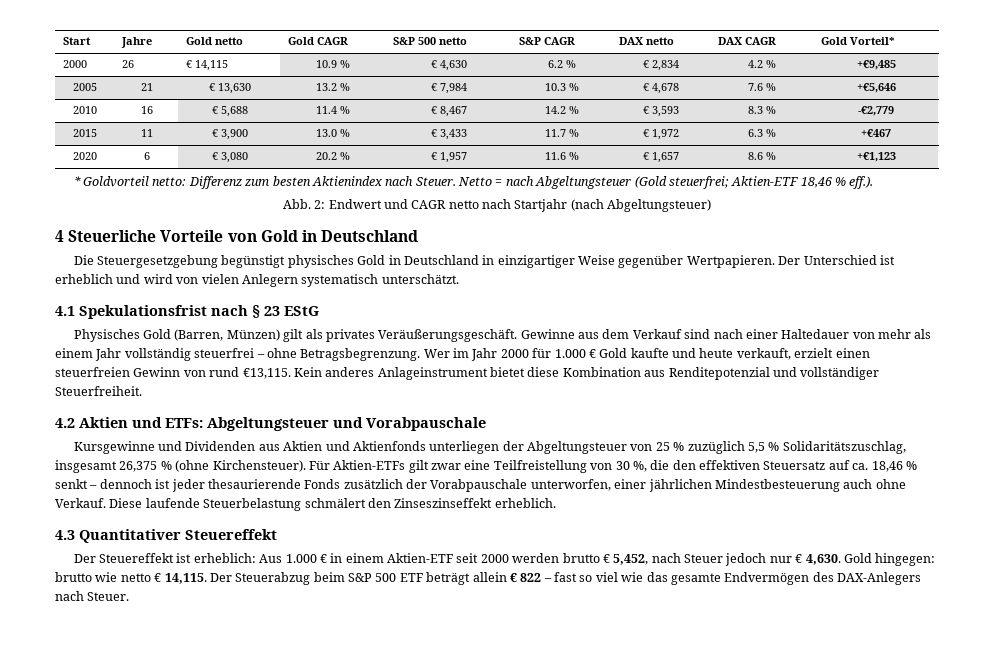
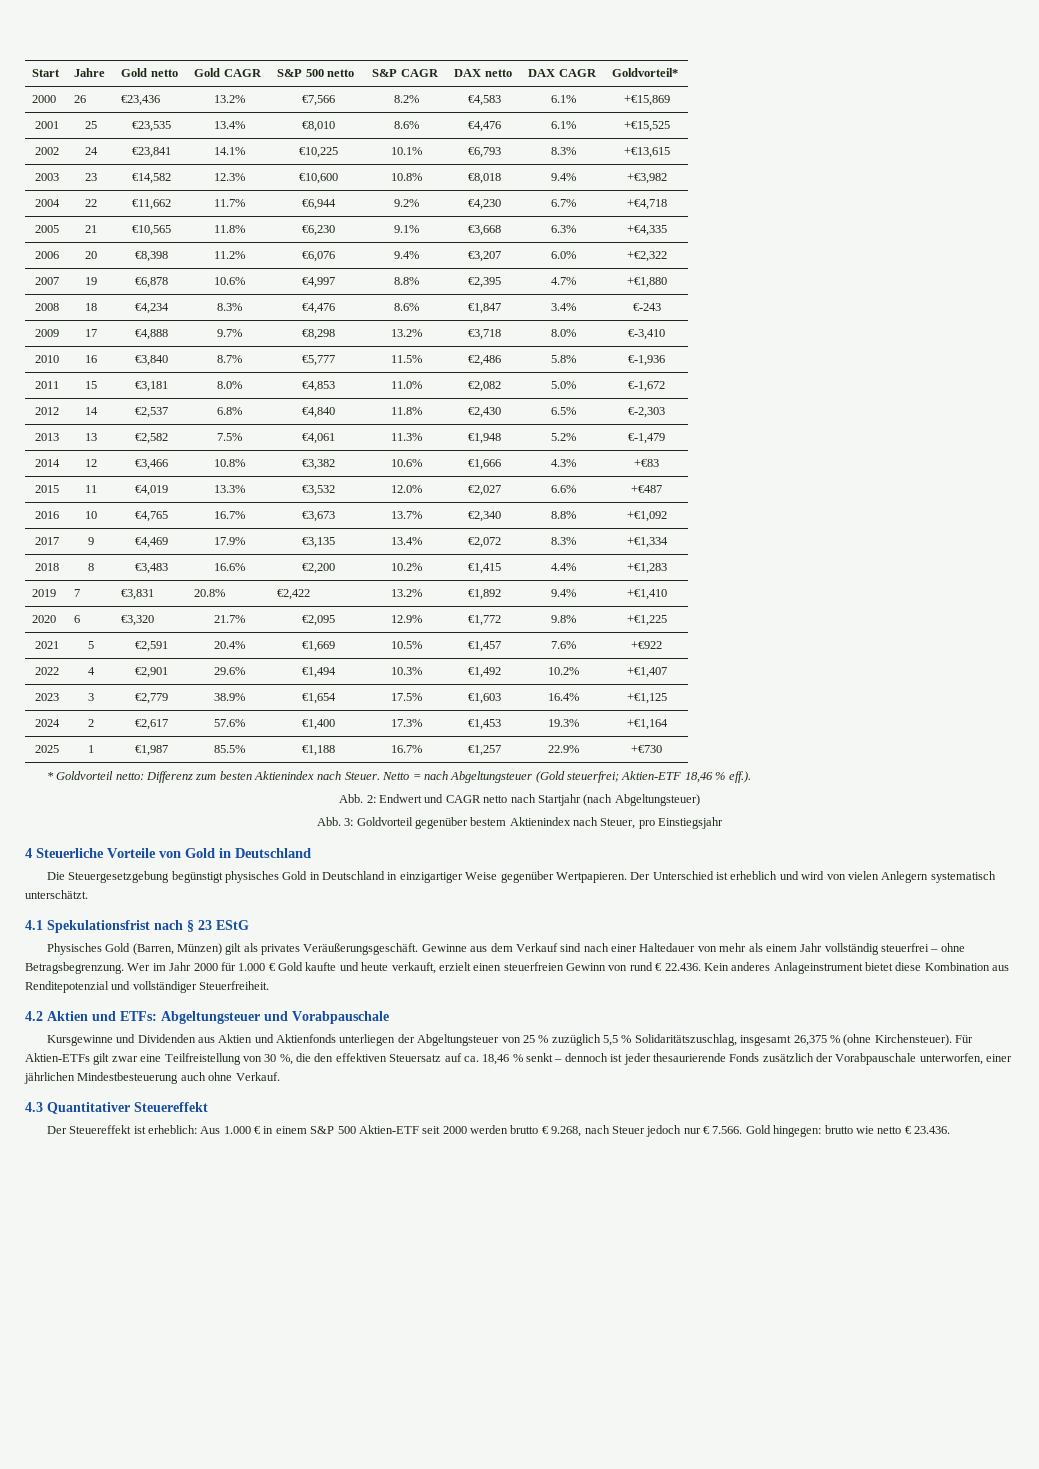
[821,37,896,45] Gold Vorteil* -> [612,68,679,77] Goldvorteil*
[186,60,229,71] [316,60,350,68] [430,60,467,71] [547,60,576,68] [643,60,679,71] [748,60,776,68] [856,60,896,70] [73,83,97,91] [140,83,153,91] [208,83,251,94] [316,83,350,91] [430,83,467,94] [544,83,579,91] [643,83,679,94] [748,83,776,91] [856,83,896,93] [73,106,97,114] [140,106,153,114] [211,106,248,117] [316,106,350,114] [430,106,467,117] [544,106,579,114] [643,106,679,117] [748,106,776,114] [858,106,894,116] [73,129,97,137] [140,129,153,137] [211,129,248,140] [316,129,350,137] [430,129,467,140] [544,129,579,137] [643,129,679,140] [748,129,776,137] [861,129,891,137] [73,152,97,160] [143,152,150,160] [211,152,248,163] [316,152,350,160] [430,152,467,163] [544,152,579,160] [643,152,679,163] [748,152,776,160] [856,152,896,162] € 14,115 | 10.9 % | € 4,630 | 6.2 % | € 2,834 | 4.2 % | +€9,485 // 2005 | 21 | € 13,630 | 13.2 % | € 7,984 | 10.3 % | € 4,678 | 7.6 % | +€5,646 // 2010 | 16 | € 5,688 | 11.4 % | € 8,467 | 14.2 % | € 3,593 | 8.3 % | -€2,779 // 2015 | 11 | € 3,900 | 13.0 % | € 3,433 | 11.7 % | € 1,972 | 6.3 % | +€467 // 2020 | 6 | € 3,080 | 20.2 % | € 1,957 | 11.6 % | € 1,657 | 8.6 % | +€1,123 -> [121,95,161,106] [213,95,245,103] [301,95,335,106] [394,95,419,103] [468,95,501,106] [551,95,576,103] [623,95,670,106] [34,121,59,129] [85,121,97,129] [131,121,171,132] [213,121,245,129] [301,121,335,132] [394,121,419,129] [468,121,501,132] [551,121,576,129] [623,121,670,132] [34,147,59,155] [85,147,98,155] [131,147,171,158] [213,147,245,155] [298,147,338,158] [391,147,422,155] [468,147,501,158] [551,147,576,155] [623,147,670,158] [34,173,59,181] [85,173,97,181] [131,173,171,184] [213,173,245,181] [298,173,338,184] [391,173,422,181] [468,173,501,184] [551,173,576,181] [626,173,667,184] [34,199,60,207] [85,199,97,207] [131,199,171,210] [213,199,245,207] [301,199,336,210] [394,199,419,207] [468,199,501,210] [551,199,576,207] [626,199,667,210] [34,225,59,233] [85,225,97,233] [131,225,171,236] [213,225,245,233] [301,225,335,236] [394,225,419,233] [468,225,501,236] [551,225,576,233] [626,225,667,236] [34,251,59,259] [85,251,97,259] [134,251,168,262] [213,251,245,259] [301,251,335,262] [394,251,419,259] [468,251,501,262] [551,251,576,259] [626,251,667,262] [34,277,59,285] [85,277,97,285] [134,277,168,288] [213,277,245,285] [301,277,335,288] [394,277,419,285] [468,277,501,288] [551,277,576,285] [626,277,667,288] [34,303,59,311] [85,303,97,311] [134,303,169,314] [216,303,242,311] [301,303,335,314] [394,303,419,311] [468,303,501,314] [551,303,576,311] [632,303,661,311] [34,329,59,337] [85,329,97,337] [134,329,168,340] [216,329,242,337] [301,329,335,340] [391,329,422,337] [468,329,501,340] [551,329,576,337] [628,329,665,340] [34,355,59,363] [85,355,97,363] [134,355,168,366] [216,355,242,363] [301,355,335,366] [391,355,422,363] [468,355,501,366] [551,355,576,363] [628,355,665,366] [34,381,59,389] [85,381,97,389] [134,381,168,392] [216,381,242,389] [301,381,335,392] [391,381,422,389] [468,381,501,392] [551,381,576,389] [628,381,665,392] [34,407,59,415] [85,407,98,415] [134,407,168,418] [216,407,242,415] [301,407,335,418] [391,407,422,415] [468,407,501,418] [551,407,576,415] [628,407,665,418] [34,433,59,441] [85,433,97,441] [134,433,168,444] [216,433,242,441] [301,433,335,444] [391,433,422,441] [468,433,501,444] [551,433,576,441] [628,433,665,444] [34,459,60,467] [85,459,97,467] [134,459,168,470] [213,459,245,467] [301,459,335,470] [391,459,422,467] [468,459,501,470] [551,459,576,467] [634,459,659,467] [34,485,59,493] [85,485,97,493] [134,485,168,496] [213,485,245,493] [301,485,335,496] [391,485,422,493] [468,485,501,496] [551,485,576,493] [631,485,662,493] [34,511,59,519] [85,511,97,519] [134,511,168,522] [213,511,245,519] [301,511,335,522] [391,511,422,519] [468,511,501,522] [551,511,576,519] [626,511,667,522] [34,537,59,545] [88,537,94,545] [134,537,168,548] [213,537,245,545] [301,537,335,548] [391,537,422,545] [468,537,501,548] [551,537,576,545] [626,537,668,548] [34,563,59,571] [88,563,94,571] [134,563,168,574] [213,563,245,571] [301,563,335,574] [391,563,422,571] [468,563,501,574] [551,563,576,571] [626,563,667,574] [32,589,57,597] [74,589,81,597] [121,589,155,600] [194,589,226,597] [277,589,311,600] [391,589,422,597] [468,589,501,600] [551,589,576,597] [626,589,667,600] [32,615,57,623] [74,615,81,623] [121,615,155,626] [213,615,245,623] [301,615,335,626] [391,615,422,623] [468,615,501,626] [551,615,576,623] [626,615,667,626] [34,641,59,649] [88,641,94,649] [134,641,168,652] [213,641,245,649] [301,641,335,652] [391,641,422,649] [468,641,501,652] [551,641,576,649] [631,641,662,649] [34,667,59,675] [88,667,95,675] [134,667,168,678] [213,667,245,675] [301,667,336,678] [391,667,422,675] [468,667,501,678] [548,667,579,675] [626,667,667,678] [34,693,59,701] [88,693,94,701] [134,693,168,704] [213,693,245,701] [301,693,336,704] [391,693,422,701] [468,693,501,704] [548,693,579,701] [626,693,667,704] [34,719,60,727] [88,719,94,727] [134,719,168,730] [213,719,245,727] [301,719,335,730] [391,719,422,727] [468,719,501,730] [548,719,579,727] [626,719,668,730] [34,745,59,753] [88,745,94,753] [134,745,168,756] [213,745,245,753] [301,745,335,756] [391,745,422,753] [468,745,501,756] [548,745,579,753] [631,745,662,753] €23,436 | 13.2% | €7,566 | 8.2% | €4,583 | 6.1% | +€15,869 // 2001 | 25 | €23,535 | 13.4% | €8,010 | 8.6% | €4,476 | 6.1% | +€15,525 // 2002 | 24 | €23,841 | 14.1% | €10,225 | 10.1% | €6,793 | 8.3% | +€13,615 // 2003 | 23 | €14,582 | 12.3% | €10,600 | 10.8% | €8,018 | 9.4% | +€3,982 // 2004 | 22 | €11,662 | 11.7% | €6,944 | 9.2% | €4,230 | 6.7% | +€4,718 // 2005 | 21 | €10,565 | 11.8% | €6,230 | 9.1% | €3,668 | 6.3% | +€4,335 // 2006 | 20 | €8,398 | 11.2% | €6,076 | 9.4% | €3,207 | 6.0% | +€2,322 // 2007 | 19 | €6,878 | 10.6% | €4,997 | 8.8% | €2,395 | 4.7% | +€1,880 // 2008 | 18 | €4,234 | 8.3% | €4,476 | 8.6% | €1,847 | 3.4% | €-243 // 2009 | 17 | €4,888 | 9.7% | €8,298 | 13.2% | €3,718 | 8.0% | €-3,410 // 2010 | 16 | €3,840 | 8.7% | €5,777 | 11.5% | €2,486 | 5.8% | €-1,936 // 2011 | 15 | €3,181 | 8.0% | €4,853 | 11.0% | €2,082 | 5.0% | €-1,672 // 2012 | 14 | €2,537 | 6.8% | €4,840 | 11.8% | €2,430 | 6.5% | €-2,303 // 2013 | 13 | €2,582 | 7.5% | €4,061 | 11.3% | €1,948 | 5.2% | €-1,479 // 2014 | 12 | €3,466 | 10.8% | €3,382 | 10.6% | €1,666 | 4.3% | +€83 // 2015 | 11 | €4,019 | 13.3% | €3,532 | 12.0% | €2,027 | 6.6% | +€487 // 2016 | 10 | €4,765 | 16.7% | €3,673 | 13.7% | €2,340 | 8.8% | +€1,092 // 2017 | 9 | €4,469 | 17.9% | €3,135 | 13.4% | €2,072 | 8.3% | +€1,334 // 2018 | 8 | €3,483 | 16.6% | €2,200 | 10.2% | €1,415 | 4.4% | +€1,283 // 2019 | 7 | €3,831 | 20.8% | €2,422 | 13.2% | €1,892 | 9.4% | +€1,410 // 2020 | 6 | €3,320 | 21.7% | €2,095 | 12.9% | €1,772 | 9.8% | +€1,225 // 2021 | 5 | €2,591 | 20.4% | €1,669 | 10.5% | €1,457 | 7.6% | +€922 // 2022 | 4 | €2,901 | 29.6% | €1,494 | 10.3% | €1,492 | 10.2% | +€1,407 // 2023 | 3 | €2,779 | 38.9% | €1,654 | 17.5% | €1,603 | 16.4% | +€1,125 // 2024 | 2 | €2,617 | 57.6% | €1,400 | 17.3% | €1,453 | 19.3% | +€1,164 // 2025 | 1 | €1,987 | 85.5% | €1,188 | 16.7% | €1,257 | 22.9% | +€730
(712, 205) none -> [316,817,724,829] // Abb. 3: Goldvorteil gegenüber bestem Aktienindex nach Steuer, pro Einstiegsjahr
[242,368,291,379] €13,115. -> [655,963,701,971] € 22.436.
[109,498,556,511] Diese laufende Steuerbelastung schmälert den Zinseszinseffekt erheblich. -> (280, 1076) none
(384, 558) none -> [310,1126,356,1134] S&P 500
[613,554,649,565] 5,452, -> [551,1126,582,1137] 9.268,
[805,554,841,565] 4,630. -> [712,1126,743,1134] 7.566.
[164,572,921,585] [55,591,130,601] 14,115. Der Steuerabzug beim S&P 500 ETF beträgt allein € 822 – fast so viel wie das gesamte Endvermögen des DAX-Anlegers nach Steuer. -> [914,1126,951,1134] 23.436.

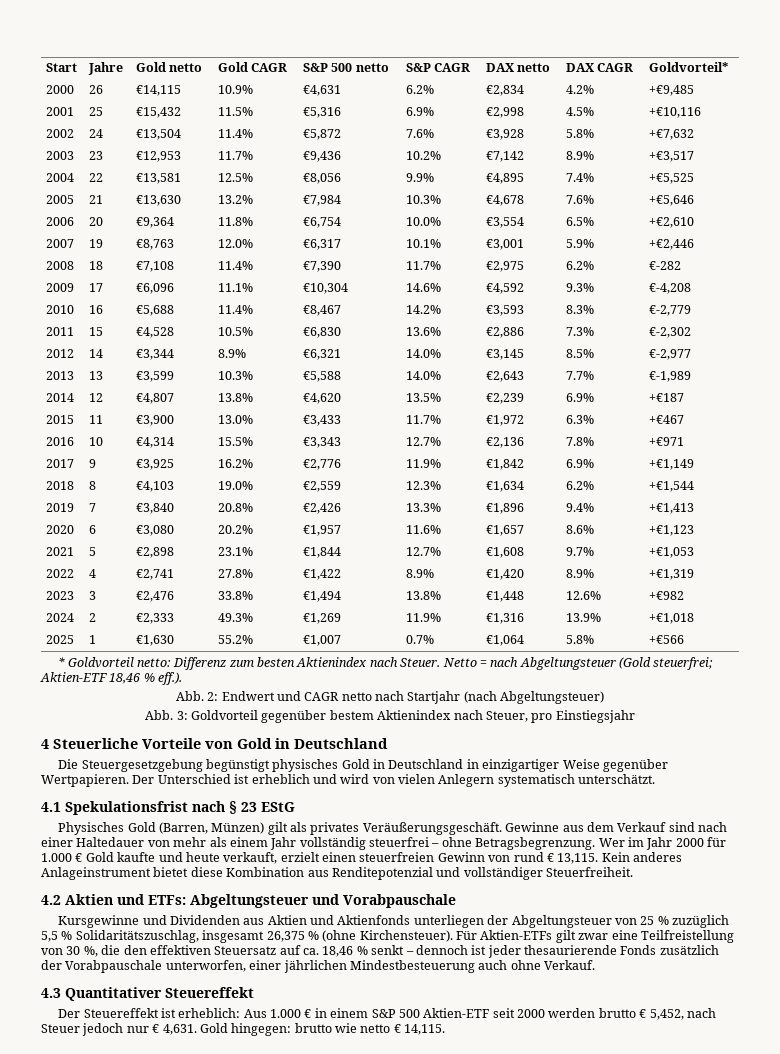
[121,95,161,106] [213,95,245,103] [301,95,335,106] [394,95,419,103] [468,95,501,106] [551,95,576,103] [623,95,670,106] [34,121,59,129] [85,121,97,129] [131,121,171,132] [213,121,245,129] [301,121,335,132] [394,121,419,129] [468,121,501,132] [551,121,576,129] [623,121,670,132] [34,147,59,155] [85,147,98,155] [131,147,171,158] [213,147,245,155] [298,147,338,158] [391,147,422,155] [468,147,501,158] [551,147,576,155] [623,147,670,158] [34,173,59,181] [85,173,97,181] [131,173,171,184] [213,173,245,181] [298,173,338,184] [391,173,422,181] [468,173,501,184] [551,173,576,181] [626,173,667,184] [34,199,60,207] [85,199,97,207] [131,199,171,210] [213,199,245,207] [301,199,336,210] [394,199,419,207] [468,199,501,210] [551,199,576,207] [626,199,667,210] [34,225,59,233] [85,225,97,233] [131,225,171,236] [213,225,245,233] [301,225,335,236] [394,225,419,233] [468,225,501,236] [551,225,576,233] [626,225,667,236] [34,251,59,259] [85,251,97,259] [134,251,168,262] [213,251,245,259] [301,251,335,262] [394,251,419,259] [468,251,501,262] [551,251,576,259] [626,251,667,262] [34,277,59,285] [85,277,97,285] [134,277,168,288] [213,277,245,285] [301,277,335,288] [394,277,419,285] [468,277,501,288] [551,277,576,285] [626,277,667,288] [34,303,59,311] [85,303,97,311] [134,303,169,314] [216,303,242,311] [301,303,335,314] [394,303,419,311] [468,303,501,314] [551,303,576,311] [632,303,661,311] [34,329,59,337] [85,329,97,337] [134,329,168,340] [216,329,242,337] [301,329,335,340] [391,329,422,337] [468,329,501,340] [551,329,576,337] [628,329,665,340] [34,355,59,363] [85,355,97,363] [134,355,168,366] [216,355,242,363] [301,355,335,366] [391,355,422,363] [468,355,501,366] [551,355,576,363] [628,355,665,366] [34,381,59,389] [85,381,97,389] [134,381,168,392] [216,381,242,389] [301,381,335,392] [391,381,422,389] [468,381,501,392] [551,381,576,389] [628,381,665,392] [34,407,59,415] [85,407,98,415] [134,407,168,418] [216,407,242,415] [301,407,335,418] [391,407,422,415] [468,407,501,418] [551,407,576,415] [628,407,665,418] [34,433,59,441] [85,433,97,441] [134,433,168,444] [216,433,242,441] [301,433,335,444] [391,433,422,441] [468,433,501,444] [551,433,576,441] [628,433,665,444] [34,459,60,467] [85,459,97,467] [134,459,168,470] [213,459,245,467] [301,459,335,470] [391,459,422,467] [468,459,501,470] [551,459,576,467] [634,459,659,467] [34,485,59,493] [85,485,97,493] [134,485,168,496] [213,485,245,493] [301,485,335,496] [391,485,422,493] [468,485,501,496] [551,485,576,493] [631,485,662,493] [34,511,59,519] [85,511,97,519] [134,511,168,522] [213,511,245,519] [301,511,335,522] [391,511,422,519] [468,511,501,522] [551,511,576,519] [626,511,667,522] [34,537,59,545] [88,537,94,545] [134,537,168,548] [213,537,245,545] [301,537,335,548] [391,537,422,545] [468,537,501,548] [551,537,576,545] [626,537,668,548] [34,563,59,571] [88,563,94,571] [134,563,168,574] [213,563,245,571] [301,563,335,574] [391,563,422,571] [468,563,501,574] [551,563,576,571] [626,563,667,574] €23,436 | 13.2% | €7,566 | 8.2% | €4,583 | 6.1% | +€15,869 // 2001 | 25 | €23,535 | 13.4% | €8,010 | 8.6% | €4,476 | 6.1% | +€15,525 // 2002 | 24 | €23,841 | 14.1% | €10,225 | 10.1% | €6,793 | 8.3% | +€13,615 // 2003 | 23 | €14,582 | 12.3% | €10,600 | 10.8% | €8,018 | 9.4% | +€3,982 // 2004 | 22 | €11,662 | 11.7% | €6,944 | 9.2% | €4,230 | 6.7% | +€4,718 // 2005 | 21 | €10,565 | 11.8% | €6,230 | 9.1% | €3,668 | 6.3% | +€4,335 // 2006 | 20 | €8,398 | 11.2% | €6,076 | 9.4% | €3,207 | 6.0% | +€2,322 // 2007 | 19 | €6,878 | 10.6% | €4,997 | 8.8% | €2,395 | 4.7% | +€1,880 // 2008 | 18 | €4,234 | 8.3% | €4,476 | 8.6% | €1,847 | 3.4% | €-243 // 2009 | 17 | €4,888 | 9.7% | €8,298 | 13.2% | €3,718 | 8.0% | €-3,410 // 2010 | 16 | €3,840 | 8.7% | €5,777 | 11.5% | €2,486 | 5.8% | €-1,936 // 2011 | 15 | €3,181 | 8.0% | €4,853 | 11.0% | €2,082 | 5.0% | €-1,672 // 2012 | 14 | €2,537 | 6.8% | €4,840 | 11.8% | €2,430 | 6.5% | €-2,303 // 2013 | 13 | €2,582 | 7.5% | €4,061 | 11.3% | €1,948 | 5.2% | €-1,479 // 2014 | 12 | €3,466 | 10.8% | €3,382 | 10.6% | €1,666 | 4.3% | +€83 // 2015 | 11 | €4,019 | 13.3% | €3,532 | 12.0% | €2,027 | 6.6% | +€487 // 2016 | 10 | €4,765 | 16.7% | €3,673 | 13.7% | €2,340 | 8.8% | +€1,092 // 2017 | 9 | €4,469 | 17.9% | €3,135 | 13.4% | €2,072 | 8.3% | +€1,334 // 2018 | 8 | €3,483 | 16.6% | €2,200 | 10.2% | €1,415 | 4.4% | +€1,283 -> [136,85,182,96] [218,85,254,94] [303,85,342,96] [406,85,435,94] [486,85,525,96] [566,85,595,94] [649,85,695,96] [46,107,75,116] [89,107,104,116] [136,107,182,118] [218,107,254,116] [303,107,342,118] [406,107,435,116] [486,107,525,118] [566,107,595,116] [649,107,702,118] [46,129,75,138] [89,129,104,138] [136,129,182,140] [218,129,254,138] [303,129,342,140] [406,129,435,138] [486,129,525,140] [566,129,595,138] [649,129,695,140] [46,151,75,160] [89,151,104,160] [136,151,182,162] [218,151,254,160] [303,151,342,162] [406,151,442,160] [486,151,525,162] [566,151,595,160] [649,151,695,162] [46,173,75,182] [89,173,104,182] [136,173,182,184] [218,173,254,182] [303,173,342,184] [406,173,435,182] [486,173,525,184] [566,173,595,182] [649,173,695,184] [46,195,75,204] [89,195,104,204] [136,195,182,206] [218,195,254,204] [303,195,342,206] [406,195,442,204] [486,195,525,206] [566,195,595,204] [649,195,695,206] [46,217,75,226] [89,217,104,226] [136,217,175,228] [218,217,254,226] [303,217,342,228] [406,217,442,226] [486,217,525,228] [566,217,595,226] [649,217,695,228] [46,239,75,248] [89,239,104,248] [136,239,175,250] [218,239,254,248] [303,239,342,250] [406,239,442,248] [486,239,525,250] [566,239,595,248] [649,239,695,250] [46,261,75,270] [89,261,104,270] [136,261,175,272] [218,261,254,270] [303,261,342,272] [406,261,442,270] [486,261,525,272] [566,261,595,270] [649,261,682,270] [46,283,75,292] [89,283,104,292] [136,283,175,294] [218,283,254,292] [303,283,349,294] [406,283,442,292] [486,283,525,294] [566,283,595,292] [649,283,692,294] [46,305,75,314] [89,305,104,314] [136,305,175,316] [218,305,254,314] [303,305,342,316] [406,305,442,314] [486,305,525,316] [566,305,595,314] [649,305,692,316] [46,327,75,336] [89,327,104,336] [136,327,175,338] [218,327,254,336] [303,327,342,338] [406,327,442,336] [486,327,525,338] [566,327,595,336] [649,327,692,338] [46,349,75,358] [89,349,104,358] [136,349,175,360] [218,349,247,358] [303,349,342,360] [406,349,442,358] [486,349,525,360] [566,349,595,358] [649,349,692,360] [46,371,75,380] [89,371,104,380] [136,371,175,382] [218,371,254,380] [303,371,342,382] [406,371,442,380] [486,371,525,382] [566,371,595,380] [649,371,692,382] [46,393,75,402] [89,393,104,402] [136,393,175,404] [218,393,254,402] [303,393,342,404] [406,393,442,402] [486,393,525,404] [566,393,595,402] [649,393,685,402] [46,415,75,424] [89,415,104,424] [136,415,175,426] [218,415,254,424] [303,415,342,426] [406,415,442,424] [486,415,525,426] [566,415,595,424] [649,415,685,424] [46,437,75,446] [89,437,104,446] [136,437,175,448] [218,437,254,446] [303,437,342,448] [406,437,442,446] [486,437,525,448] [566,437,595,446] [649,437,685,446] [46,459,75,468] [89,459,97,468] [136,459,175,470] [218,459,254,468] [303,459,342,470] [406,459,442,468] [486,459,525,470] [566,459,595,468] [649,459,695,470] [46,481,75,490] [89,481,97,490] [136,481,175,492] [218,481,254,490] [303,481,342,492] [406,481,442,490] [486,481,525,492] [566,481,595,490] [649,481,695,492] €14,115 | 10.9% | €4,631 | 6.2% | €2,834 | 4.2% | +€9,485 // 2001 | 25 | €15,432 | 11.5% | €5,316 | 6.9% | €2,998 | 4.5% | +€10,116 // 2002 | 24 | €13,504 | 11.4% | €5,872 | 7.6% | €3,928 | 5.8% | +€7,632 // 2003 | 23 | €12,953 | 11.7% | €9,436 | 10.2% | €7,142 | 8.9% | +€3,517 // 2004 | 22 | €13,581 | 12.5% | €8,056 | 9.9% | €4,895 | 7.4% | +€5,525 // 2005 | 21 | €13,630 | 13.2% | €7,984 | 10.3% | €4,678 | 7.6% | +€5,646 // 2006 | 20 | €9,364 | 11.8% | €6,754 | 10.0% | €3,554 | 6.5% | +€2,610 // 2007 | 19 | €8,763 | 12.0% | €6,317 | 10.1% | €3,001 | 5.9% | +€2,446 // 2008 | 18 | €7,108 | 11.4% | €7,390 | 11.7% | €2,975 | 6.2% | €-282 // 2009 | 17 | €6,096 | 11.1% | €10,304 | 14.6% | €4,592 | 9.3% | €-4,208 // 2010 | 16 | €5,688 | 11.4% | €8,467 | 14.2% | €3,593 | 8.3% | €-2,779 // 2011 | 15 | €4,528 | 10.5% | €6,830 | 13.6% | €2,886 | 7.3% | €-2,302 // 2012 | 14 | €3,344 | 8.9% | €6,321 | 14.0% | €3,145 | 8.5% | €-2,977 // 2013 | 13 | €3,599 | 10.3% | €5,588 | 14.0% | €2,643 | 7.7% | €-1,989 // 2014 | 12 | €4,807 | 13.8% | €4,620 | 13.5% | €2,239 | 6.9% | +€187 // 2015 | 11 | €3,900 | 13.0% | €3,433 | 11.7% | €1,972 | 6.3% | +€467 // 2016 | 10 | €4,314 | 15.5% | €3,343 | 12.7% | €2,136 | 7.8% | +€971 // 2017 | 9 | €3,925 | 16.2% | €2,776 | 11.9% | €1,842 | 6.9% | +€1,149 // 2018 | 8 | €4,103 | 19.0% | €2,559 | 12.3% | €1,634 | 6.2% | +€1,544
[121,589,155,600] €3,831 -> [136,503,175,514] €3,840
[277,589,311,600] [391,589,422,597] [468,589,501,600] [551,589,576,597] [626,589,667,600] €2,422 | 13.2% | €1,892 | 9.4% | +€1,410 -> [303,503,342,514] [406,503,442,512] [486,503,525,514] [566,503,595,512] [649,503,695,514] €2,426 | 13.3% | €1,896 | 9.4% | +€1,413
[121,615,155,626] [213,615,245,623] [301,615,335,626] [391,615,422,623] [468,615,501,626] [551,615,576,623] [626,615,667,626] [34,641,59,649] [88,641,94,649] [134,641,168,652] [213,641,245,649] [301,641,335,652] [391,641,422,649] [468,641,501,652] [551,641,576,649] [631,641,662,649] [34,667,59,675] [88,667,95,675] [134,667,168,678] [213,667,245,675] [301,667,336,678] [391,667,422,675] [468,667,501,678] [548,667,579,675] [626,667,667,678] [34,693,59,701] [88,693,94,701] [134,693,168,704] [213,693,245,701] [301,693,336,704] [391,693,422,701] [468,693,501,704] [548,693,579,701] [626,693,667,704] [34,719,60,727] [88,719,94,727] [134,719,168,730] [213,719,245,727] [301,719,335,730] [391,719,422,727] [468,719,501,730] [548,719,579,727] [626,719,668,730] [34,745,59,753] [88,745,94,753] [134,745,168,756] [213,745,245,753] [301,745,335,756] [391,745,422,753] [468,745,501,756] [548,745,579,753] [631,745,662,753] €3,320 | 21.7% | €2,095 | 12.9% | €1,772 | 9.8% | +€1,225 // 2021 | 5 | €2,591 | 20.4% | €1,669 | 10.5% | €1,457 | 7.6% | +€922 // 2022 | 4 | €2,901 | 29.6% | €1,494 | 10.3% | €1,492 | 10.2% | +€1,407 // 2023 | 3 | €2,779 | 38.9% | €1,654 | 17.5% | €1,603 | 16.4% | +€1,125 // 2024 | 2 | €2,617 | 57.6% | €1,400 | 17.3% | €1,453 | 19.3% | +€1,164 // 2025 | 1 | €1,987 | 85.5% | €1,188 | 16.7% | €1,257 | 22.9% | +€730 -> [136,525,175,536] [218,525,254,534] [303,525,342,536] [406,525,442,534] [486,525,525,536] [566,525,595,534] [649,525,695,536] [46,547,75,556] [89,547,97,556] [136,547,175,558] [218,547,254,556] [303,547,342,558] [406,547,442,556] [486,547,525,558] [566,547,595,556] [649,547,695,558] [46,569,75,578] [89,569,97,578] [136,569,175,580] [218,569,254,578] [303,569,342,580] [406,569,435,578] [486,569,525,580] [566,569,595,578] [649,569,695,580] [46,591,75,600] [89,591,97,600] [136,591,175,602] [218,591,254,600] [303,591,342,602] [406,591,442,600] [486,591,525,602] [566,591,602,600] [649,591,685,600] [46,613,75,622] [89,613,97,622] [136,613,175,624] [218,613,254,622] [303,613,342,624] [406,613,442,622] [486,613,525,624] [566,613,602,622] [649,613,695,624] [46,635,75,644] [89,635,97,644] [136,635,175,646] [218,635,254,644] [303,635,342,646] [406,635,435,644] [486,635,525,646] [566,635,595,644] [649,635,685,644] €3,080 | 20.2% | €1,957 | 11.6% | €1,657 | 8.6% | +€1,123 // 2021 | 5 | €2,898 | 23.1% | €1,844 | 12.7% | €1,608 | 9.7% | +€1,053 // 2022 | 4 | €2,741 | 27.8% | €1,422 | 8.9% | €1,420 | 8.9% | +€1,319 // 2023 | 3 | €2,476 | 33.8% | €1,494 | 13.8% | €1,448 | 12.6% | +€982 // 2024 | 2 | €2,333 | 49.3% | €1,269 | 11.9% | €1,316 | 13.9% | +€1,018 // 2025 | 1 | €1,630 | 55.2% | €1,007 | 0.7% | €1,064 | 5.8% | +€566
[664,963,701,971] 22.436. -> [557,853,599,864] 13,115.
[551,1126,582,1137] 9.268, -> [649,1009,684,1020] 5,452,
[712,1126,743,1134] 7.566. -> [162,1024,197,1035] 4,631.
[914,1126,951,1134] 23.436. -> [404,1024,446,1035] 14,115.

